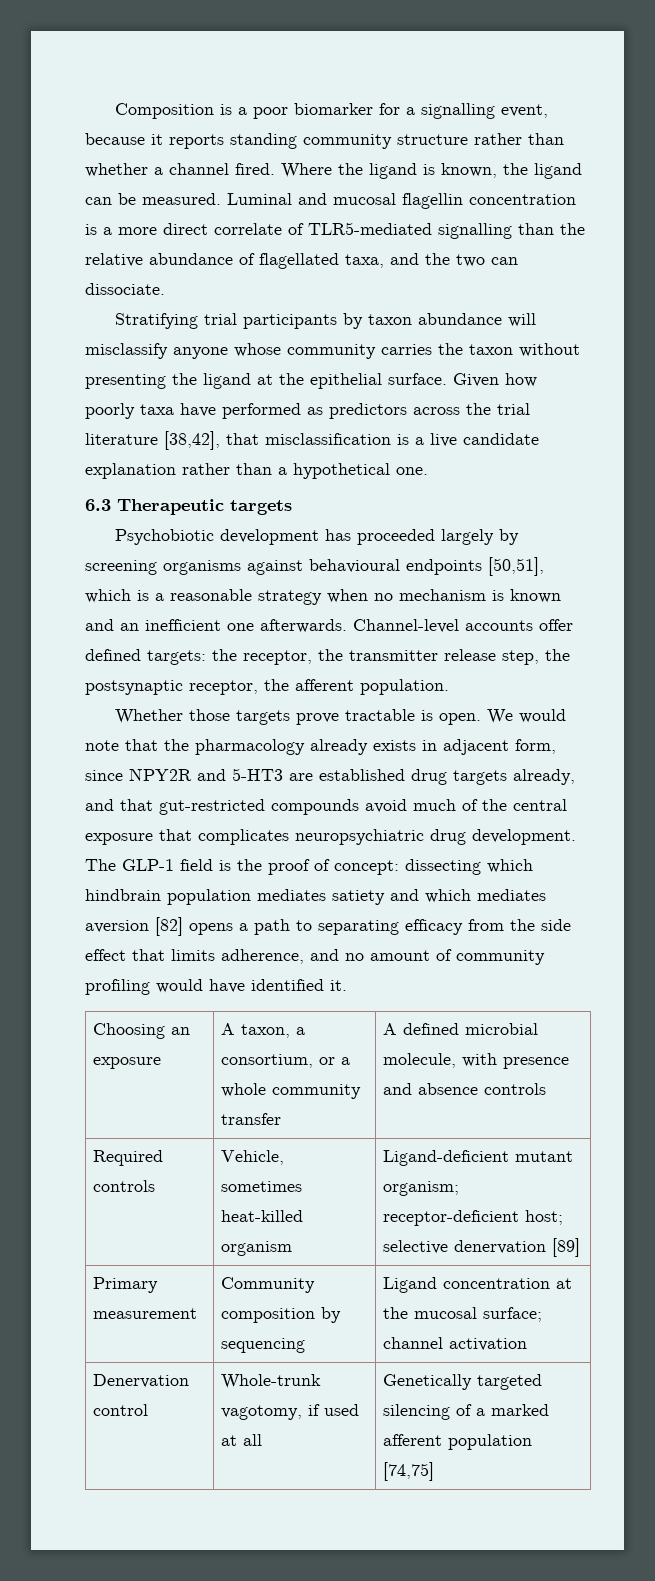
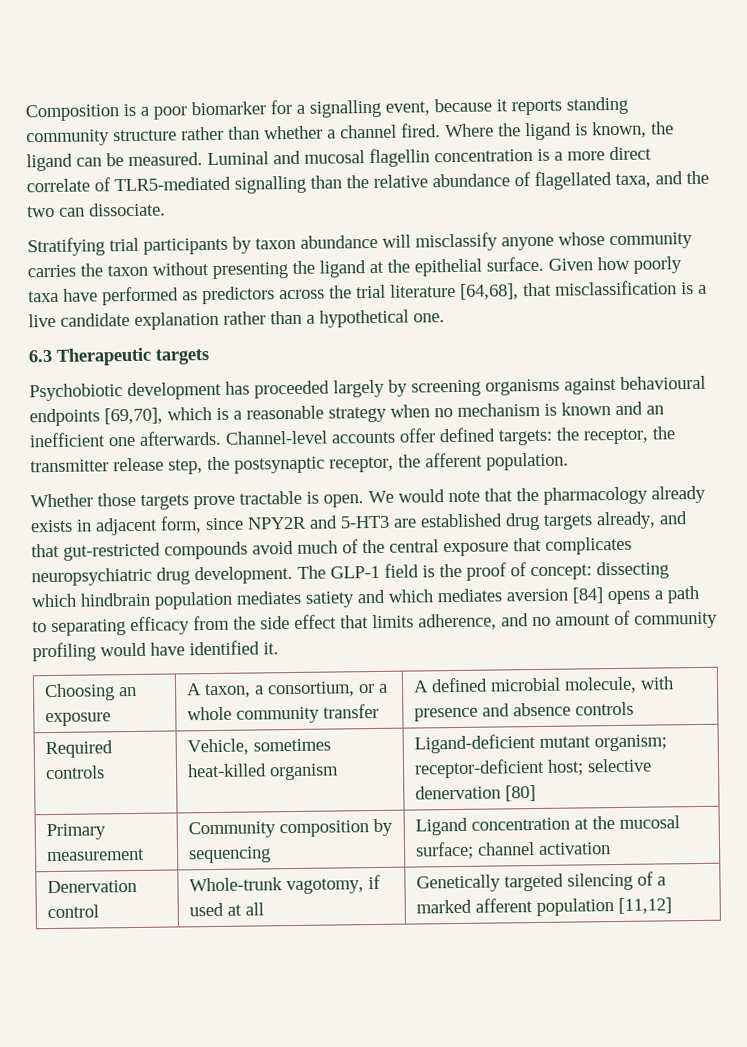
[164,431,220,450] [38,42], -> [460,283,519,300] [64,68],
[488,557,544,576] [50,51], -> [104,407,163,425] [69,70],
[155,917,183,936] [82] -> [572,587,604,604] [84]
[551,1238,580,1257] [89] -> [505,785,537,802] [80]
[382,1462,434,1481] [74,75] -> [618,897,673,914] [11,12]

